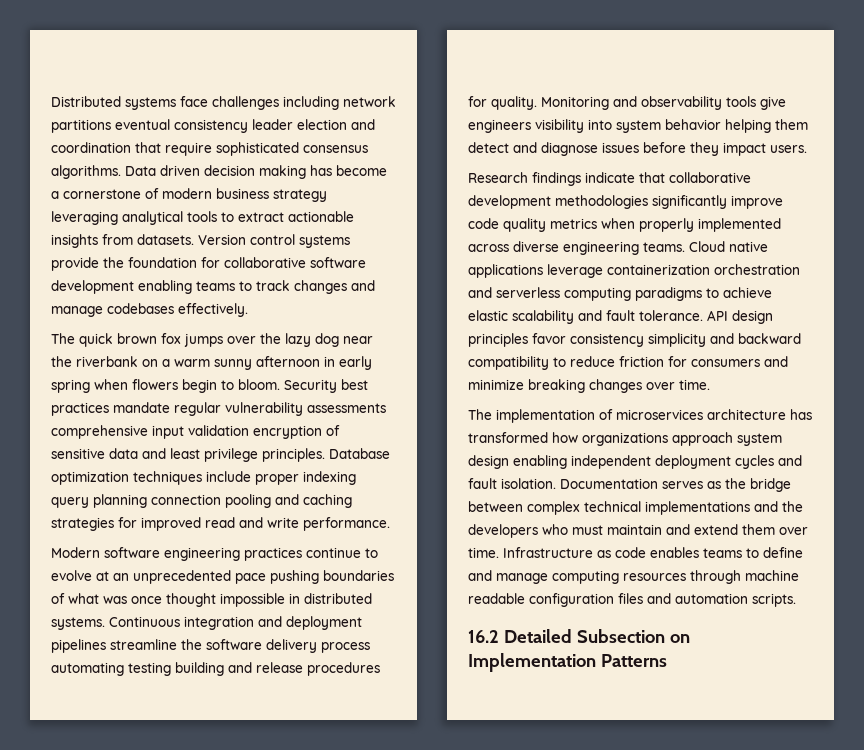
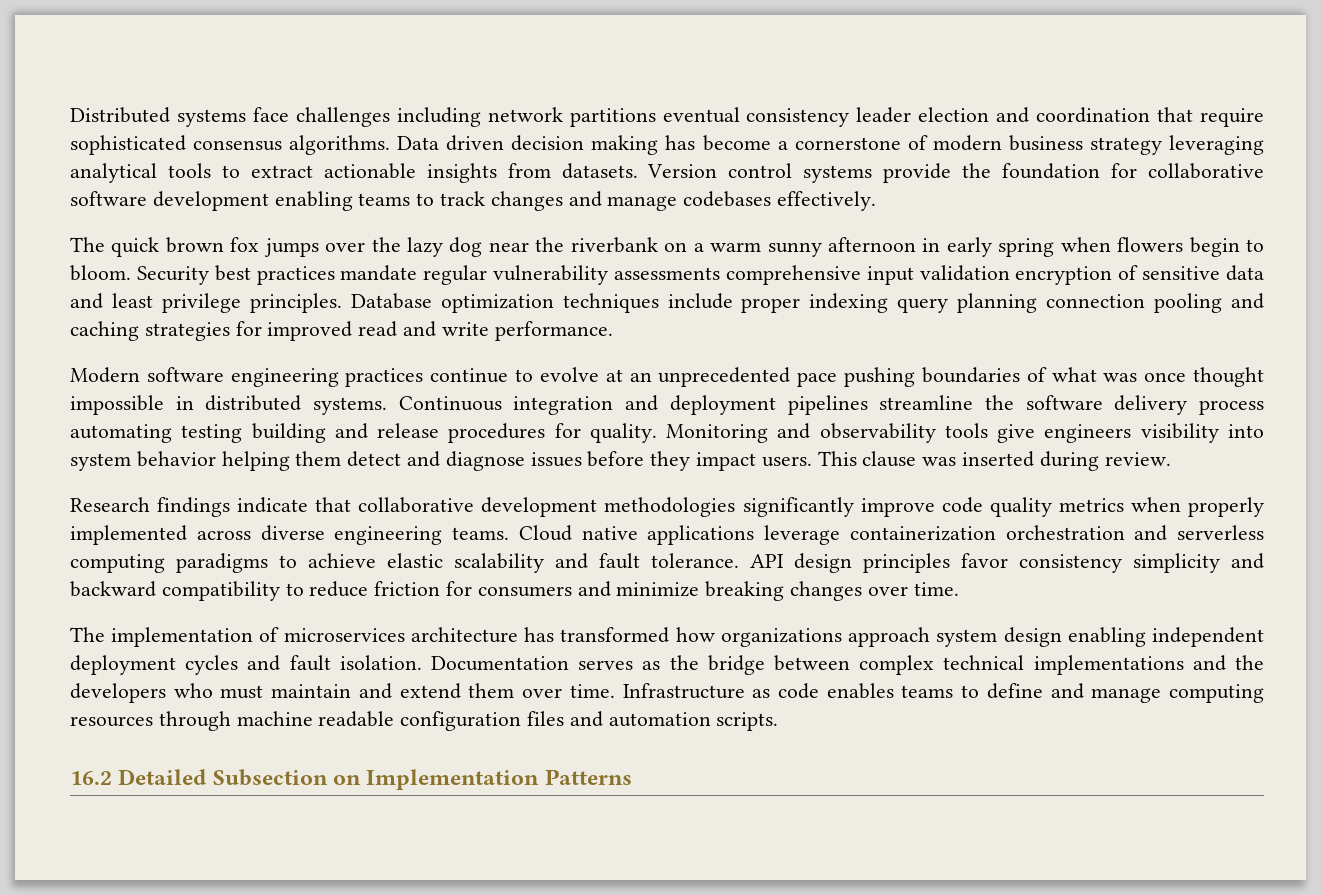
(807, 149) none -> [817,451,1171,471] This clause was inserted during review.

